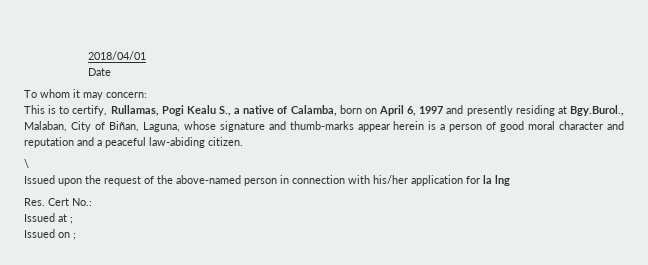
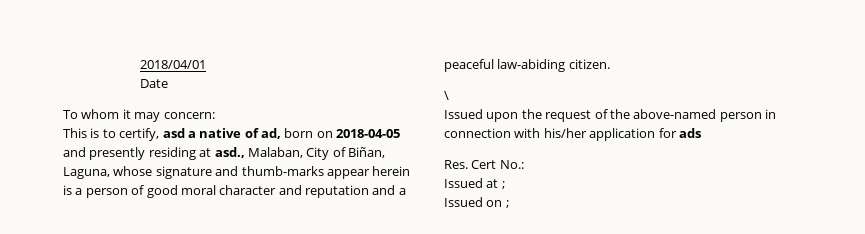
[110,105,231,116] Rullamas, Pogi Kealu S., -> [162,128,185,138] asd
[290,105,337,116] Calamba, -> [261,128,281,139] ad,
[379,105,444,116] April 6, 1997 -> [336,129,401,138] 2018-04-05
[570,105,625,116] Bgy.Burol., -> [214,147,245,158] asd.,
[483,175,510,186] la lng -> [678,128,701,138] ads

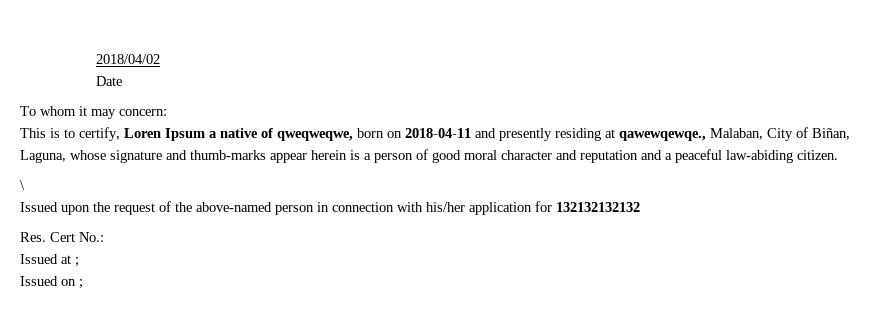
[139,60,206,69] 2018/04/01 -> [95,54,160,64] 2018/04/02
[162,128,185,138] asd -> [124,128,205,141] Loren Ipsum
[261,128,281,139] ad, -> [277,131,353,141] qweqweqwe,
[336,129,401,138] 2018-04-05 -> [405,128,471,138] 2018-04-11
[214,147,245,158] asd., -> [619,131,706,141] qawewqewqe.,
[678,128,701,138] ads -> [556,202,640,212] 132132132132

